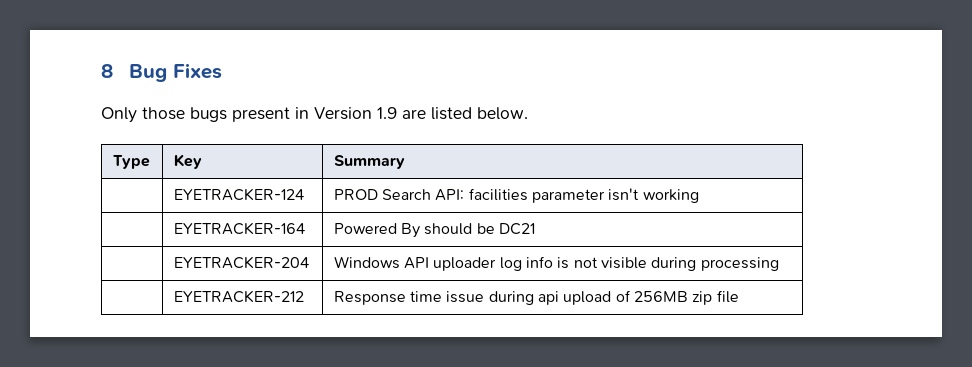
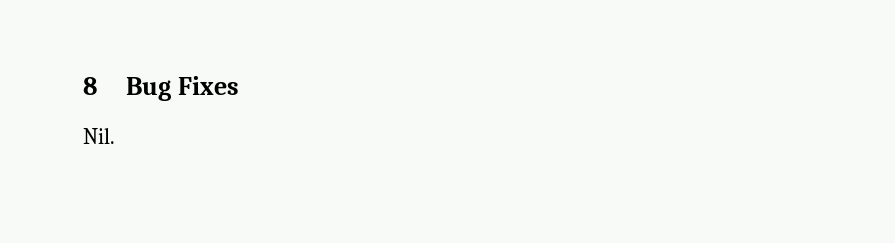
[101,107,528,123] [112,155,150,169] [173,154,202,169] [333,155,405,169] [173,188,304,201] [333,188,699,203] [173,222,305,235] [333,223,536,238] [173,256,309,269] [333,256,779,271] [173,290,304,303] [333,290,739,305] Only those bugs present in Version 1.9 are listed below. // Type | Key | Summary // | EYETRACKER-124 | PROD Search API: facilities parameter isn't working // | EYETRACKER-164 | Powered By should be DC21 // | EYETRACKER-204 | Windows API uploader log info is not visible during processing // | EYETRACKER-212 | Response time issue during api upload of 256MB zip file -> [83,128,115,144] Nil.

